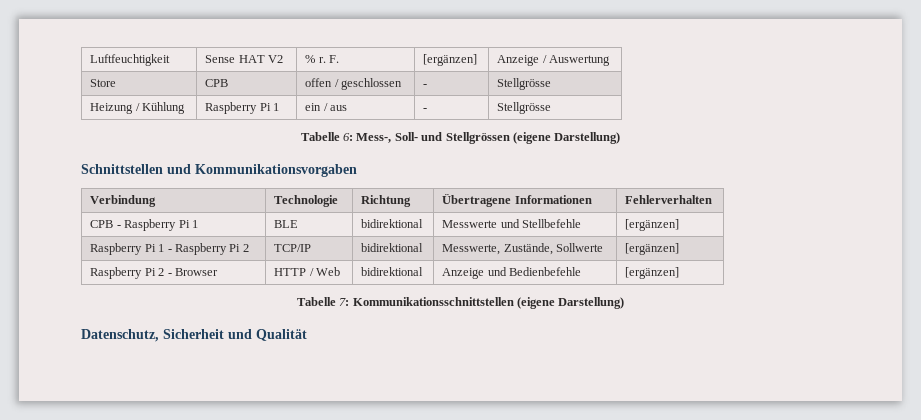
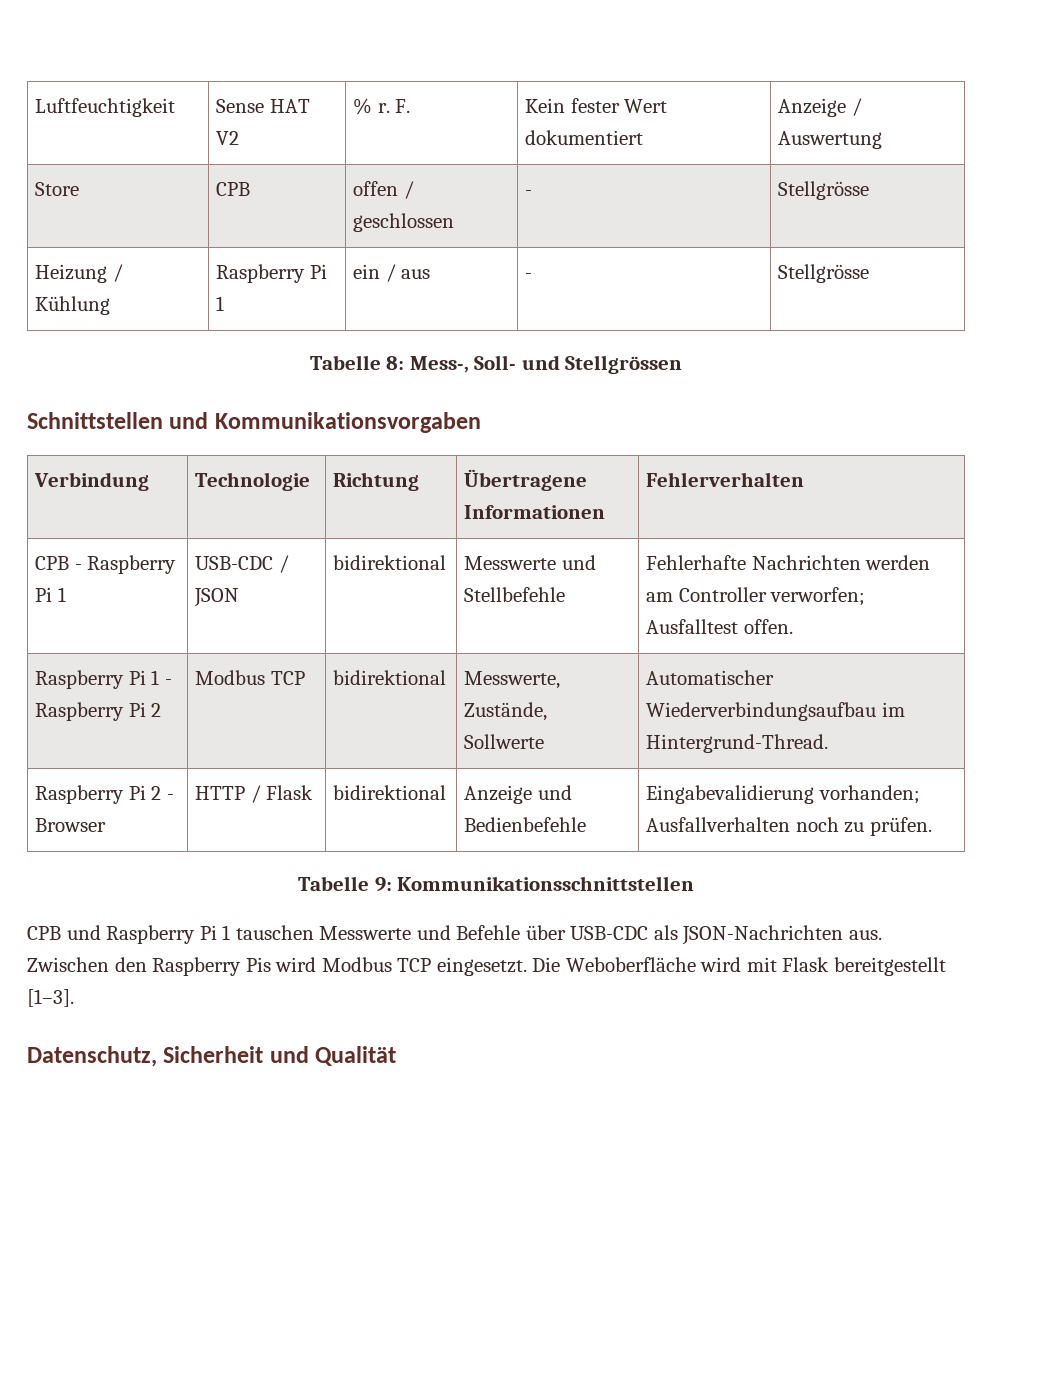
[423,54,478,66] [ergänzen] -> [525,98,668,113] [525,130,644,145] Kein fester Wert dokumentiert
[343,133,354,141] 6: -> [386,356,405,370] 8:
[512,132,621,144] (eigene Darstellung) -> (683, 364) none
[274,220,299,228] BLE -> [195,555,289,573] [194,588,240,607] USB-CDC / JSON
[625,219,680,231] [ergänzen] -> [646,555,931,570] [646,587,866,606] [646,619,793,634] Fehlerhafte Nachrichten werden am Controller verworfen; Ausfalltest offen.
[274,244,312,252] TCP/IP -> [195,670,305,685] Modbus TCP
[625,243,680,255] [ergänzen] -> [646,670,775,685] [646,702,905,721] [646,734,829,753] Automatischer Wiederverbindungsaufbau im Hintergrund-Thread.
[316,267,341,276] Web -> [266,785,314,800] Flask
[625,267,680,279] [296,297,350,306] [ergänzen] // Tabelle 7: -> [646,785,920,804] [646,817,932,836] [297,876,392,892] Eingabevalidierung vorhanden; Ausfallverhalten noch zu prüfen. // Tabelle 9:
[516,297,625,309] (eigene Darstellung) -> [27,925,882,945] [27,957,946,976] [27,989,74,1007] // CPB und Raspberry Pi 1 tauschen Messwerte und Befehle über USB-CDC als JSON-Nachrichten aus. Zwischen den Raspberry Pis wird Modbus TCP eingesetzt. Die Weboberfläche wird mit Flask bereitgestellt [1–3].

